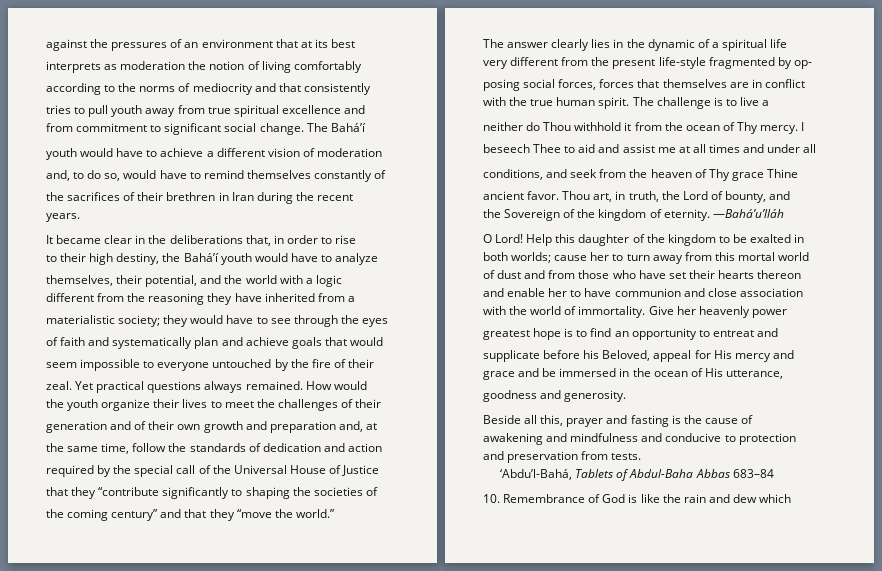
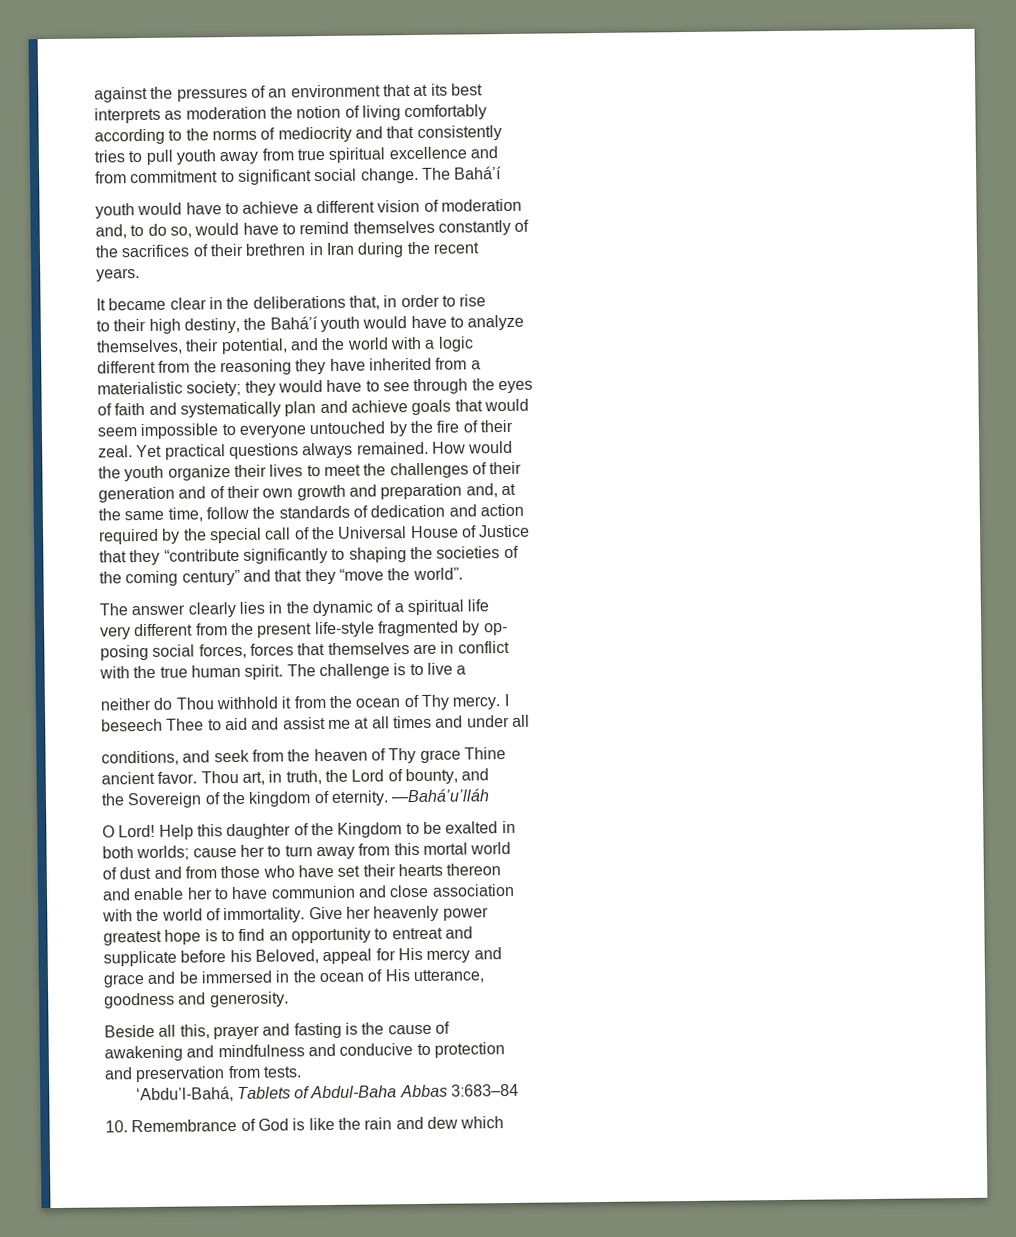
[295,509,335,518] world.” -> [412,567,463,581] world”.
[667,234,716,246] kingdom -> [337,822,403,838] Kingdom
[732,469,774,478] 683–84 -> [451,1083,520,1097] 3:683–84

